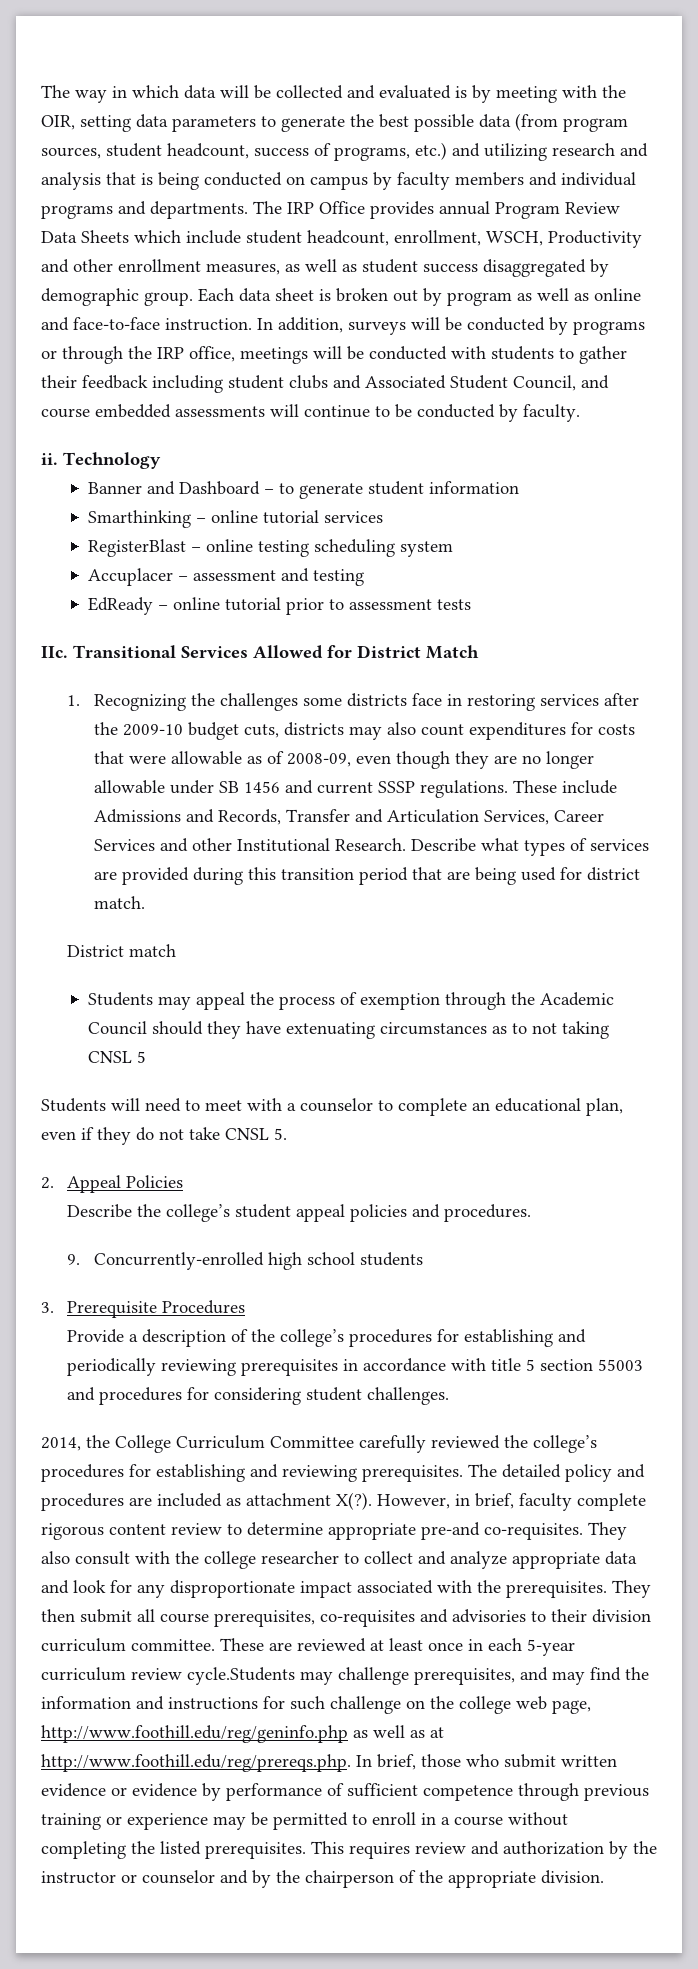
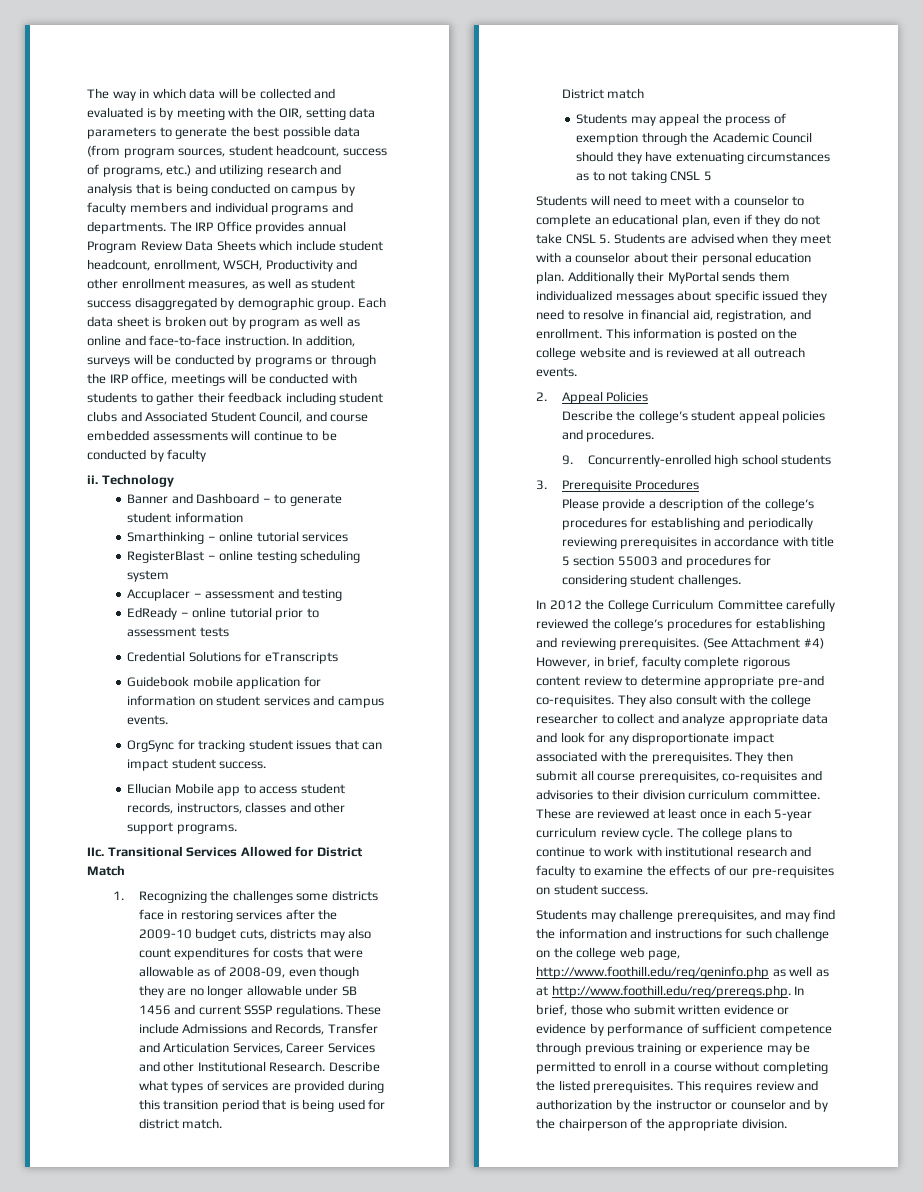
[523,404,580,422] faculty. -> [167,449,207,462] faculty
(471, 604) none -> [127,651,338,664] [127,676,321,689] [127,695,384,708] [127,715,169,725] [127,739,383,752] [127,758,267,771] [127,783,345,796] [127,802,346,814] [127,822,237,834] // Credential Solutions for eTranscripts // Guidebook mobile application for information on student services and campus events. // OrgSync for tracking student issues that can impact student success. // Ellucian Mobile app to access student records, instructors, classes and other support programs.
[446,871,470,880] are -> [289,1100,299,1110] is
(287, 1134) none -> [613,233,832,246] [536,252,812,265] [536,271,790,284] [536,290,827,303] [536,309,811,322] [536,328,798,341] [536,347,805,360] [536,367,577,377] Students are advised when they meet with a counselor about their personal education plan. Additionally their MyPortal sends them individualized messages about specific issued they need to resolve in financial aid, registration, and enrollment. This information is posted on the college website and is reviewed at all outreach events.
[67,1329,125,1343] Provide -> [561,498,646,511] Please provide
[41,1437,81,1451] 2014, -> [536,600,582,610] In 2012
[468,1464,645,1482] [41,1492,372,1511] The detailed policy and procedures are included as attachment X(?). -> [702,637,824,649] (See Attachment #4)
[187,1667,295,1685] cycle.Students -> [642,827,793,840] [536,846,812,857] [536,865,834,878] [536,884,649,895] [536,909,587,920] cycle. The college plans to continue to work with institutional research and faculty to examine the effects of our pre-requisites on student success. // Students

